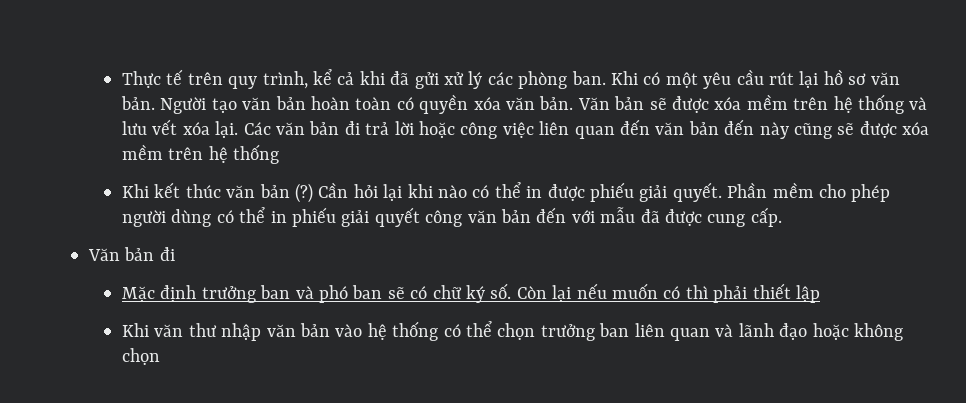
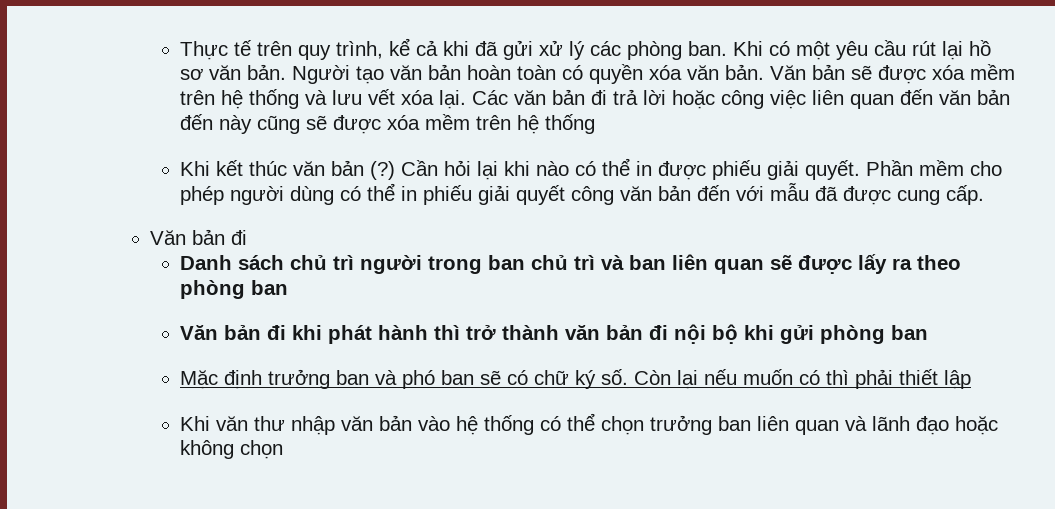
(175, 254) none -> [180,254,962,274] [180,280,289,299] [180,324,929,344] // Danh sách chủ trì người trong ban chủ trì và ban liên quan sẽ được lấy ra theo phòng ban // Văn bản đi khi phát hành thì trở thành văn bản đi nội bộ khi gửi phòng ban

